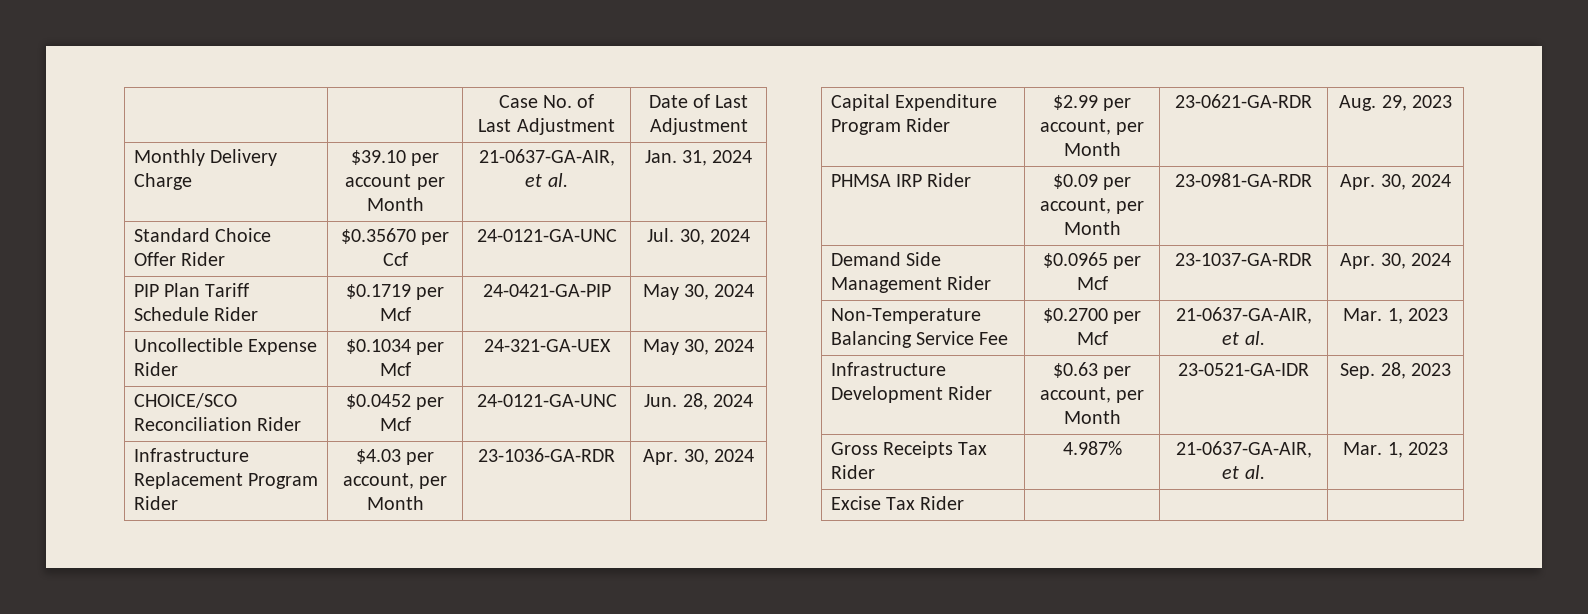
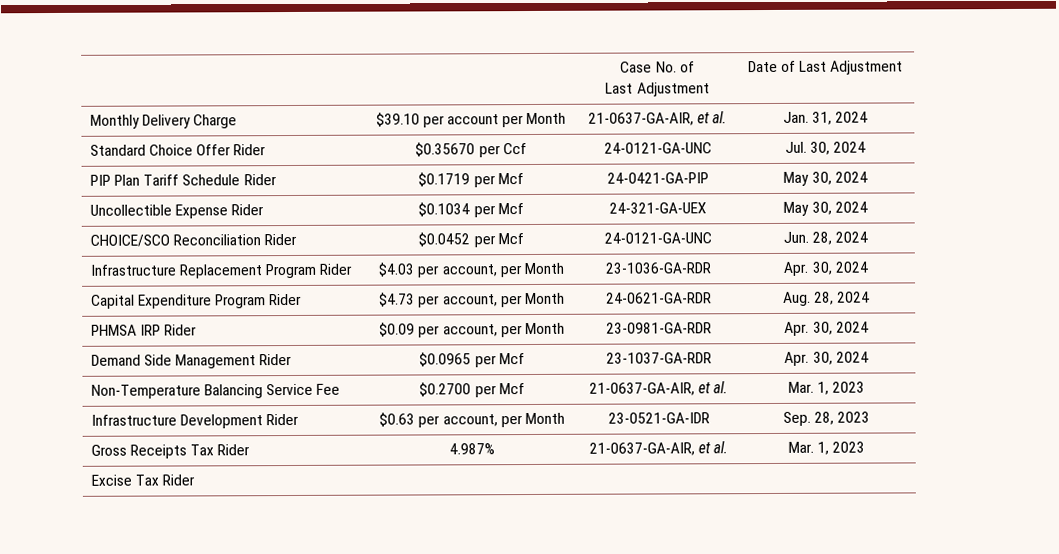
[1052,95,1132,111] [1039,119,1145,135] [1063,142,1121,156] [1175,94,1312,108] $2.99 per account, per Month | 23-0621-GA-RDR -> [379,292,565,308] [605,292,712,304] $4.73 per account, per Month | 24-0621-GA-RDR
[1381,95,1452,111] 29, 2023 -> [814,291,871,305] 28, 2024

